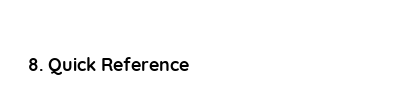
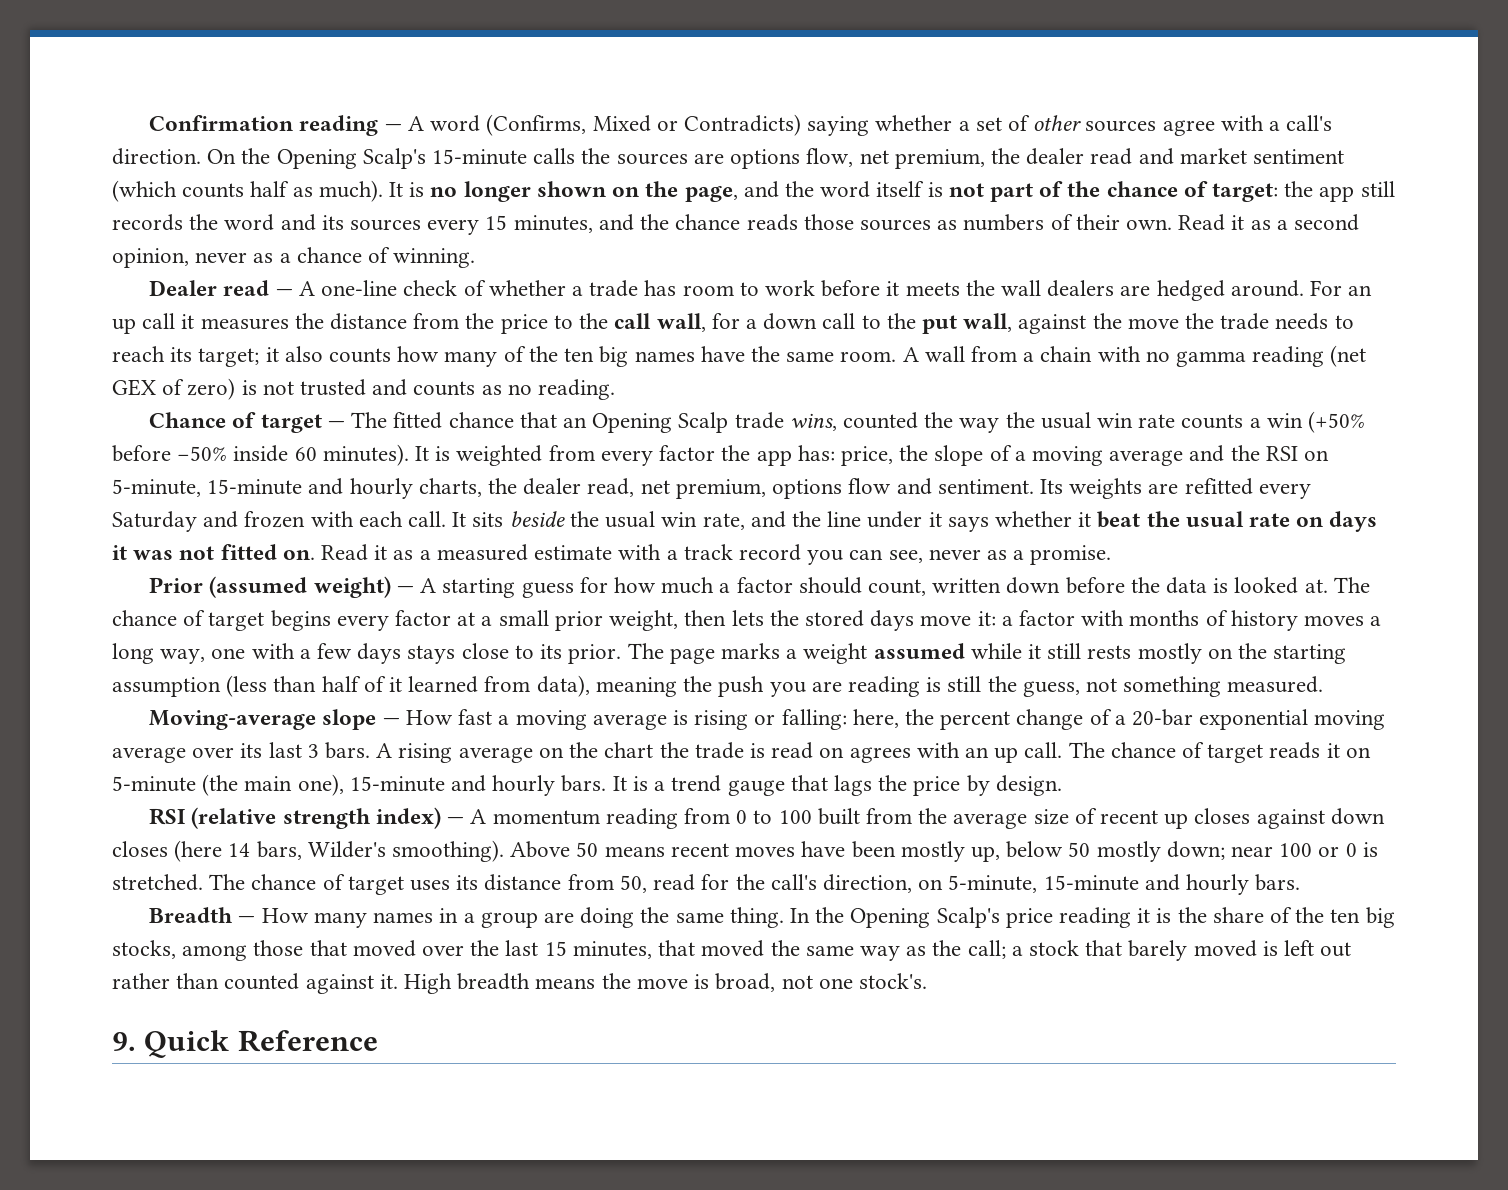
[28,58,43,71] 8. -> [149,114,1333,136] [112,148,1344,169] [112,180,1395,202] [112,214,1360,235] [112,247,476,268] [149,280,1373,301] [112,313,1354,334] [112,345,1367,367] [112,378,616,400] [149,411,1366,433] [112,444,1330,466] [112,478,1311,499] [112,511,1378,532] [112,544,1112,565] [149,576,1370,598] [112,610,1382,631] [112,643,1347,664] [112,675,1324,697] [149,709,1386,730] [112,742,1371,763] [112,774,1062,796] [149,807,1385,829] [112,840,1378,862] [112,874,1301,895] [149,907,1395,928] [112,940,1352,961] [112,973,927,994] [112,1032,136,1051] Confirmation reading — A word (Confirms, Mixed or Contradicts) saying whether a set of other sources agree with a call's direction. On the Opening Scalp's 15-minute calls the sources are options flow, net premium, the dealer read and market sentiment (which counts half as much). It is no longer shown on the page, and the word itself is not part of the chance of target: the app still records the word and its sources every 15 minutes, and the chance reads those sources as numbers of their own. Read it as a second opinion, never as a chance of winning. // Dealer read — A one-line check of whether a trade has room to work before it meets the wall dealers are hedged around. For an up call it measures the distance from the price to the call wall, for a down call to the put wall, against the move the trade needs to reach its target; it also counts how many of the ten big names have the same room. A wall from a chain with no gamma reading (net GEX of zero) is not trusted and counts as no reading. // Chance of target — The fitted chance that an Opening Scalp trade wins, counted the way the usual win rate counts a win (+50% before −50% inside 60 minutes). It is weighted from every factor the app has: price, the slope of a moving average and the RSI on 5-minute, 15-minute and hourly charts, the dealer read, net premium, options flow and sentiment. Its weights are refitted every Saturday and frozen with each call. It sits beside the usual win rate, and the line under it says whether it beat the usual rate on days it was not fitted on. Read it as a measured estimate with a track record you can see, never as a promise. // Prior (assumed weight) — A starting guess for how much a factor should count, written down before the data is looked at. The chance of target begins every factor at a small prior weight, then lets the stored days move it: a factor with months of history moves a long way, one with a few days stays close to its prior. The page marks a weight assumed while it still rests mostly on the starting assumption (less than half of it learned from data), meaning the push you are reading is still the guess, not something measured. // Moving-average slope — How fast a moving average is rising or falling: here, the percent change of a 20-bar exponential moving average over its last 3 bars. A rising average on the chart the trade is read on agrees with an up call. The chance of target reads it on 5-minute (the main one), 15-minute and hourly bars. It is a trend gauge that lags the price by design. // RSI (relative strength index) — A momentum reading from 0 to 100 built from the average size of recent up closes against down closes (here 14 bars, Wilder's smoothing). Above 50 means recent moves have been mostly up, below 50 mostly down; near 100 or 0 is stretched. The chance of target uses its distance from 50, read for the call's direction, on 5-minute, 15-minute and hourly bars. // Breadth — How many names in a group are doing the same thing. In the Opening Scalp's price reading it is the share of the ten big stocks, among those that moved over the last 15 minutes, that moved the same way as the call; a stock that barely moved is left out rather than counted against it. High breadth means the move is broad, not one stock's. // 9.

